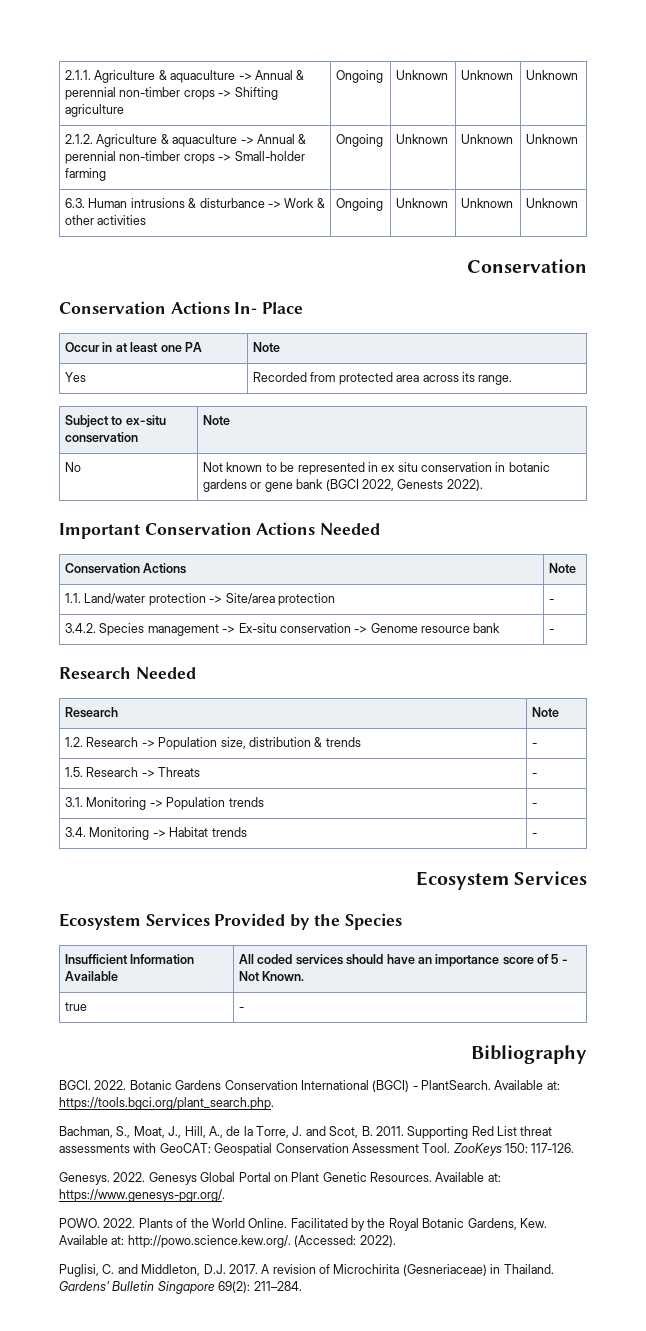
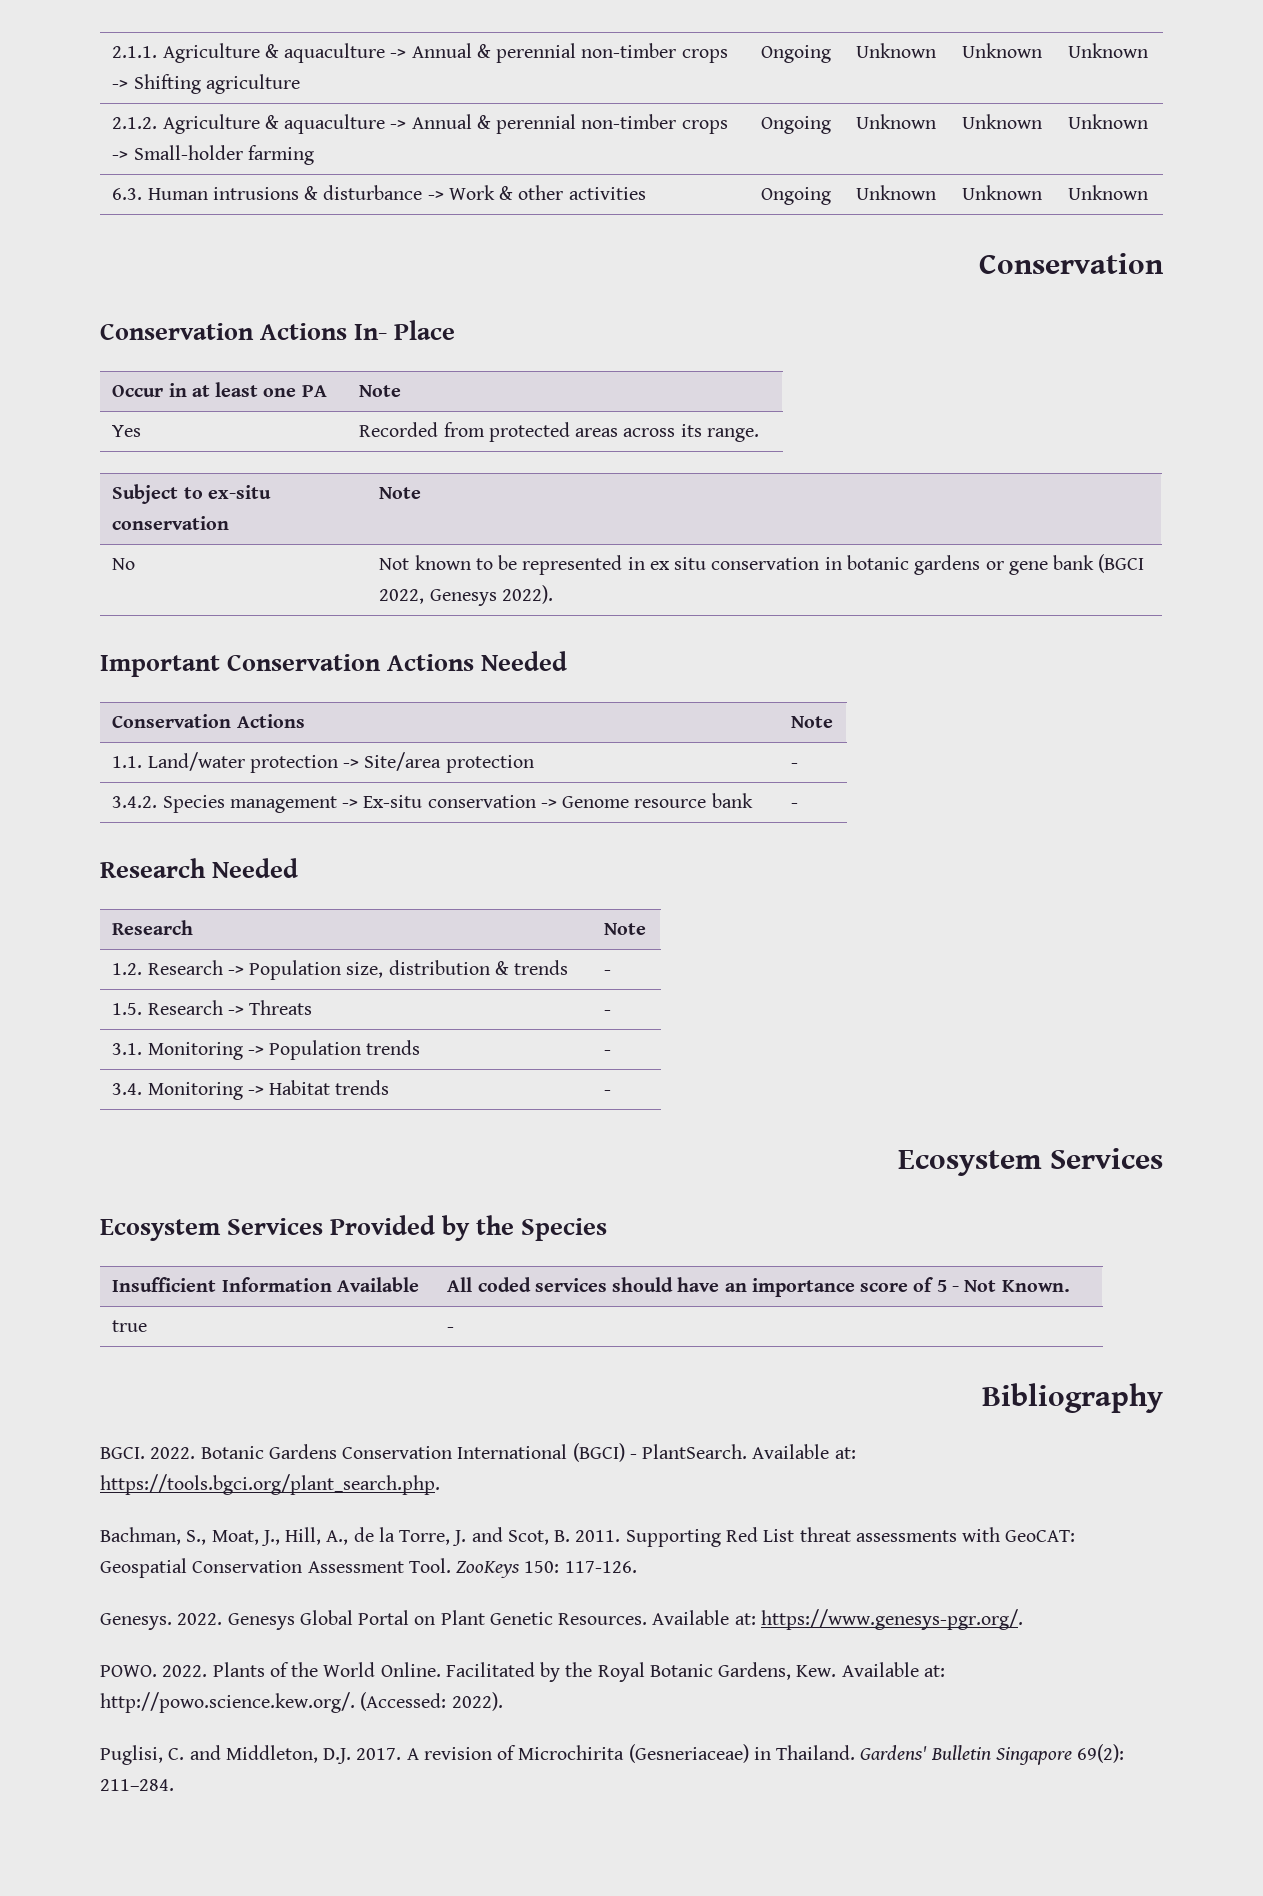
[396,375,420,382] area -> [575,428,619,437] areas
[397,479,444,489] Genests -> [429,589,497,606] Genesys

